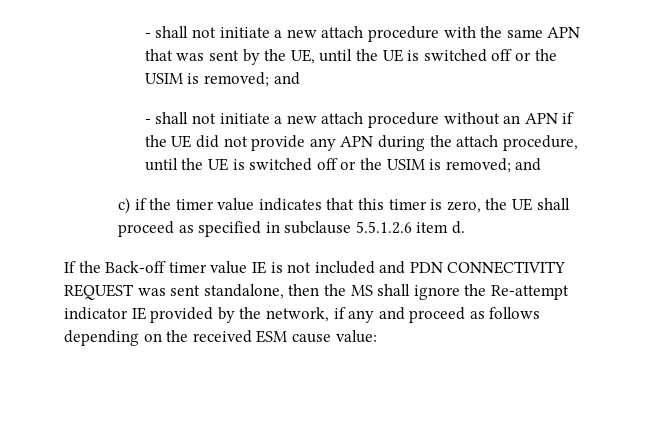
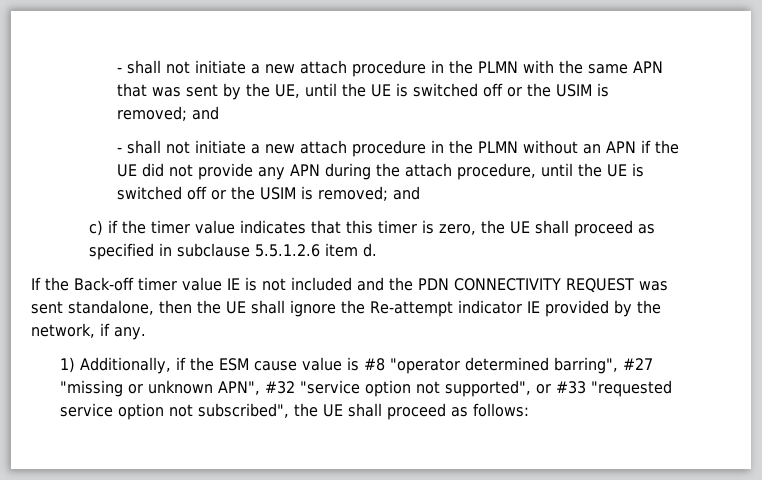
[144,26,440,42] - shall not initiate a new attach procedure -> [117,60,519,77] - shall not initiate a new attach procedure in the PLMN
(440, 120) none -> [431,140,519,154] in the PLMN
(406, 267) none -> [389,277,413,291] the
[350,285,373,296] MS -> [226,301,246,314] UE
[348,307,541,323] [64,330,377,346] any and proceed as follows depending on the received ESM cause value: -> [114,327,146,340] [59,357,653,374] [59,380,672,397] [59,403,529,420] any. // 1) Additionally, if the ESM cause value is #8 "operator determined barring", #27 "missing or unknown APN", #32 "service option not supported", or #33 "requested service option not subscribed", the UE shall proceed as follows:

